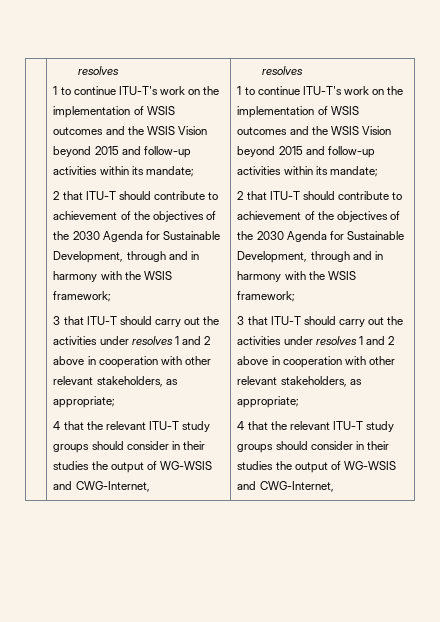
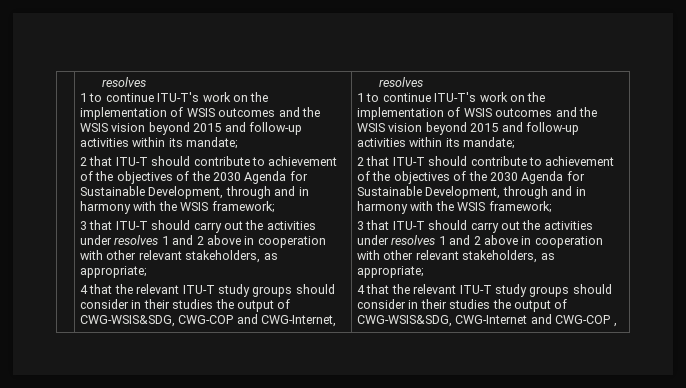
[177,126,207,135] Vision -> [111,123,146,132] vision
[159,461,212,470] WG-WSIS -> [80,315,234,327] CWG-WSIS&SDG, CWG-COP
[361,126,391,135] Vision -> [388,123,423,132] vision
[343,461,396,470] [237,481,334,492] WG-WSIS and CWG-Internet, -> [357,314,617,327] CWG-WSIS&SDG, CWG-Internet and CWG-COP ,

